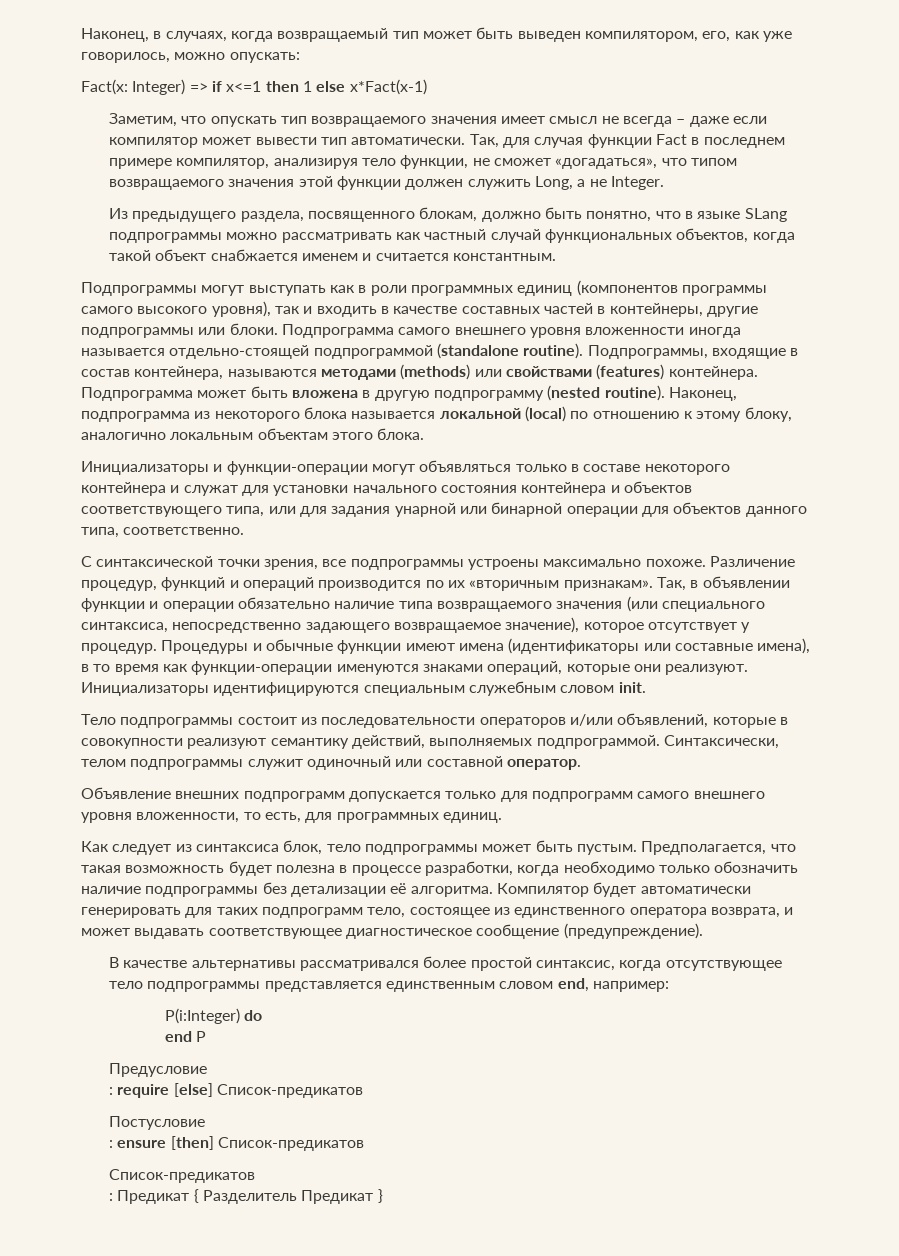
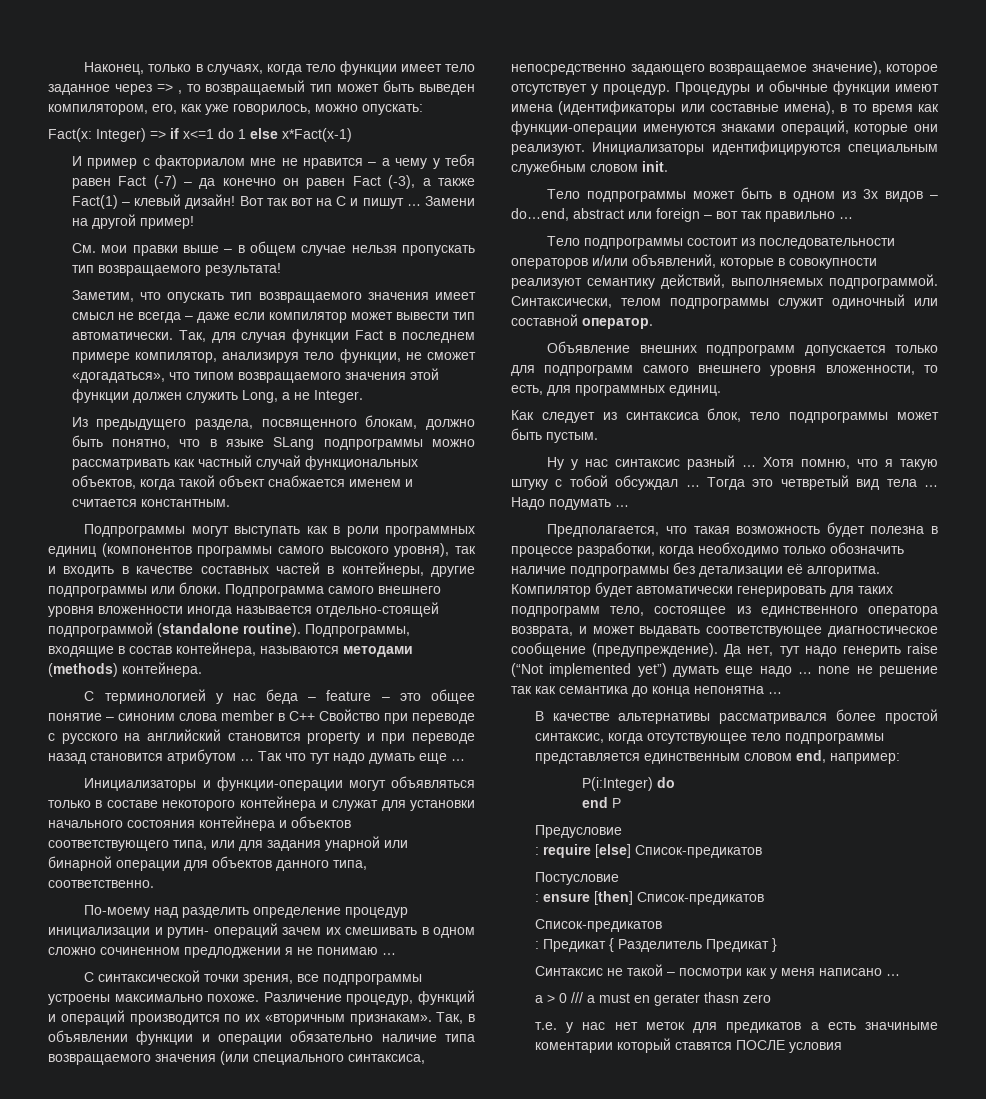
[81,28,149,42] Наконец, -> [84,62,192,75] Наконец, только
(273, 36) none -> [305,61,476,75] [48,83,201,95] тело функции имеет тело заданное через => , то
[265,81,299,92] then -> [218,128,234,139] do
(427, 87) none -> [71,154,475,169] [71,175,475,189] [71,194,475,209] [71,214,194,229] [71,241,475,256] [71,263,281,276] // И пример с факториалом мне не нравится – а чему у тебя равен Fact (-7) – да конечно он равен Fact (-3), а также Fact(1) – клевый дизайн! Вот так вот на С и пишут … Замени на другой пример! // См. мои правки выше – в общем случае нельзя пропускать тип возвращаемого результата!
[474,364,758,380] [81,385,737,401] [81,406,792,422] [81,428,425,440] или свойствами (features) контейнера. Подпрограмма может быть вложена в другую подпрограмму (nested routine). Наконец, подпрограмма из некоторого блока называется локальной (local) по отношению к этому блоку, аналогично локальным объектам этого блока. -> [122,662,202,677] [84,689,476,704] [48,709,475,724] [48,729,475,744] [48,749,465,764] контейнера. // С терминологией у нас беда – feature – это общее понятие – синоним слова member в С++ Свойство при переводе с русского на английский становится property и при переводе назад становится атрибутом … Так что тут надо думать еще …
(245, 531) none -> [84,905,409,918] [48,923,475,938] [48,947,396,958] // По-моему над разделить определение процедур инициализации и рутин- операций зачем их смешивать в одном сложно сочиненном предлоджении я не понимаю …
(646, 687) none -> [547,187,938,202] [511,208,853,222] // Тело подпрограммы может быть в одном из 3х видов – do…end, abstract или foreign – вот так правильно …
(637, 849) none -> [547,455,938,470] [511,475,938,490] [511,497,629,510] // Ну у нас синтаксис разный … Хотя помню, что я такую штуку с тобой обсуждал … Тогда это четвретый вид тела … Надо подумать … //
(703, 931) none -> [724,643,939,657] [511,663,938,677] [511,686,782,697] Да нет, тут надо генерить raise (“Not implemented yet”) думать еще надо … none не решение так как семантика до конца непонятна …
(383, 1196) none -> [534,964,900,979] [534,992,771,1006] [534,1022,938,1033] [534,1038,842,1053] // Синтаксис не такой – посмотри как у меня написано … // a > 0 /// a must en gerater thasn zero // т.е. у нас нет меток для предикатов а есть значиныме коментарии который ставятся ПОСЛЕ условия

